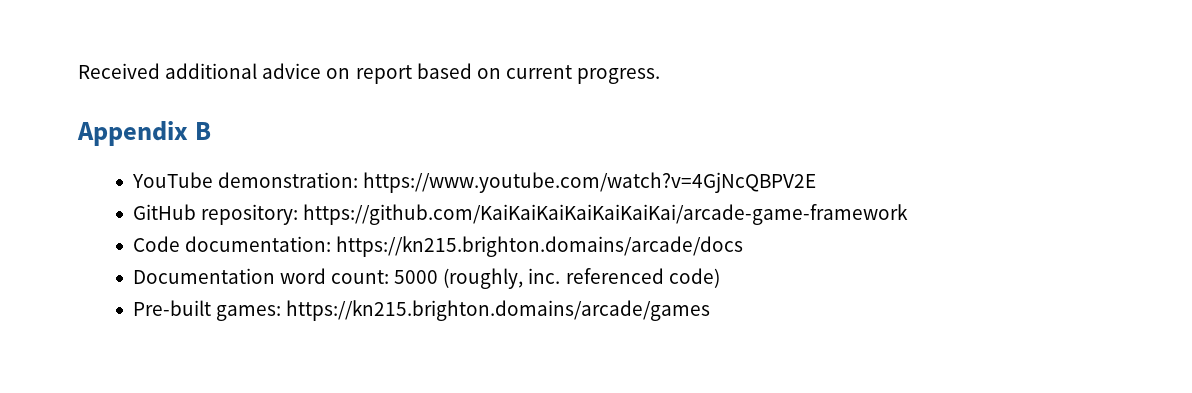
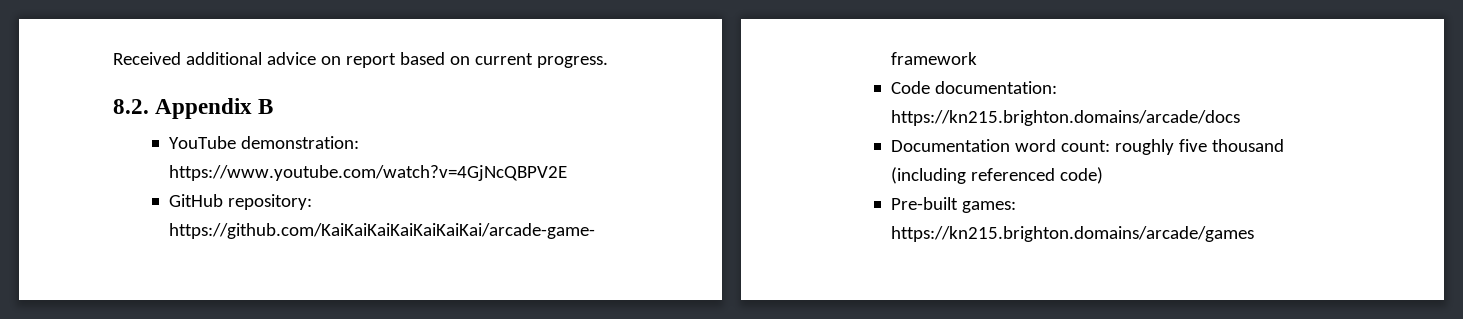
(661, 76) none -> [113,99,149,114] 8.2.
[394,268,561,289] 5000 (roughly, inc. -> [1114,139,1284,155] [890,167,966,184] roughly five thousand (including

